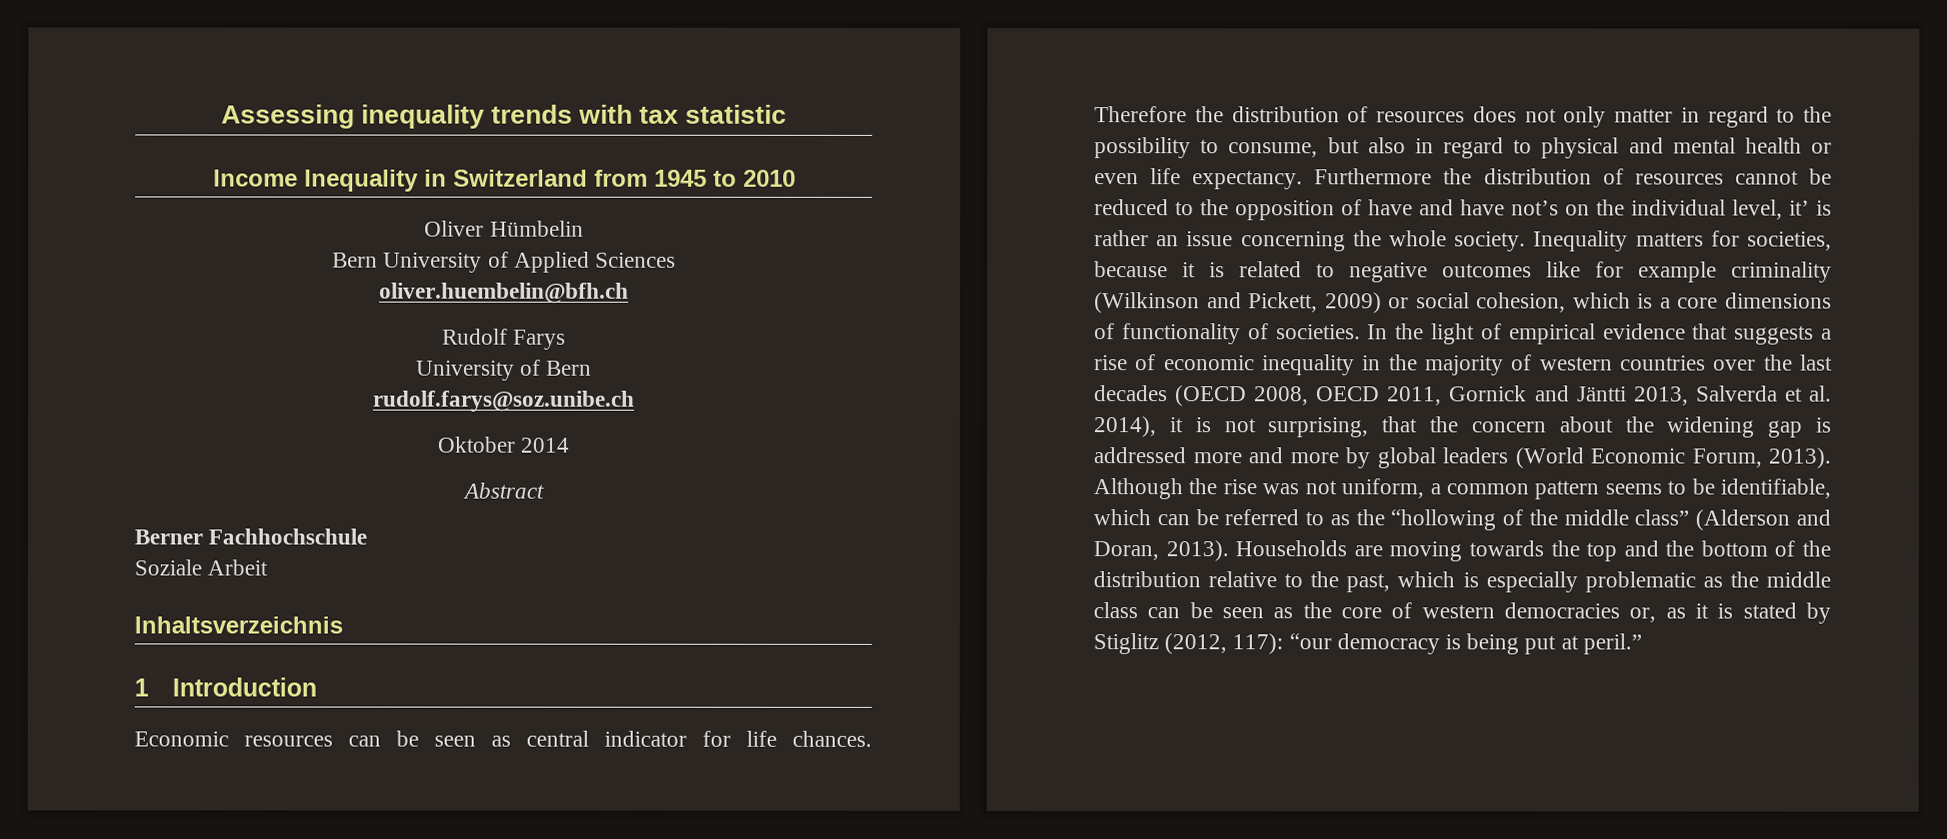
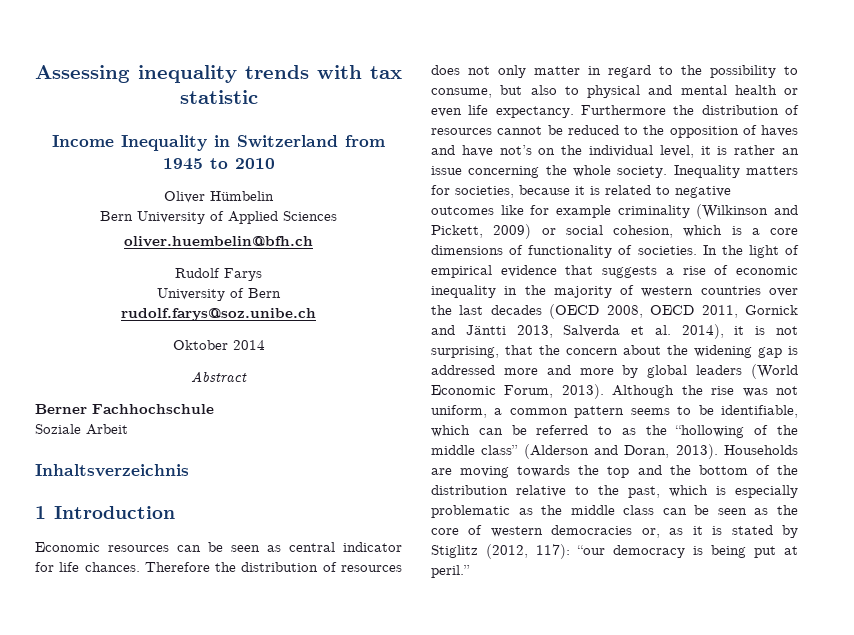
[1414,137,1504,159] in regard -> (557, 90) none
[1368,199,1413,216] have -> [761,125,798,137] haves
[1789,200,1810,216] it’ -> [700,146,711,155] it

